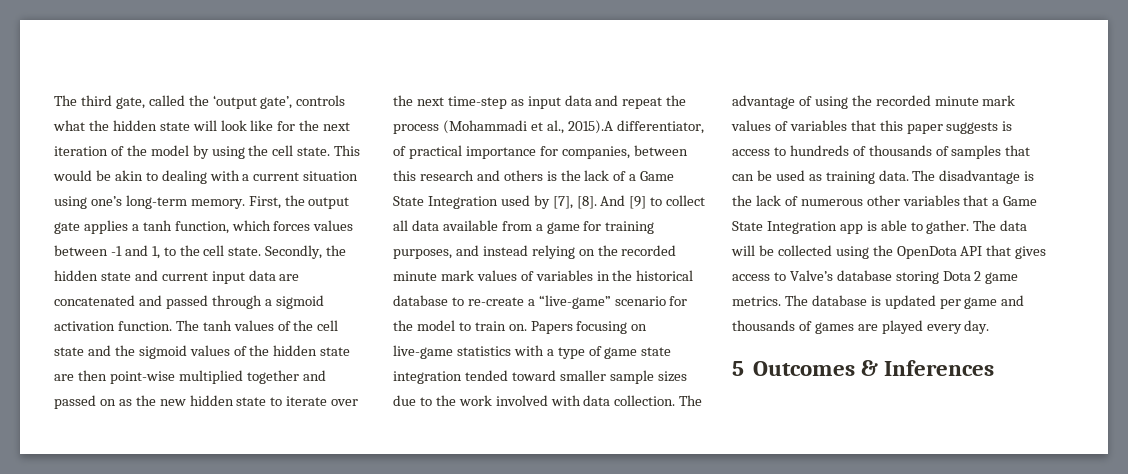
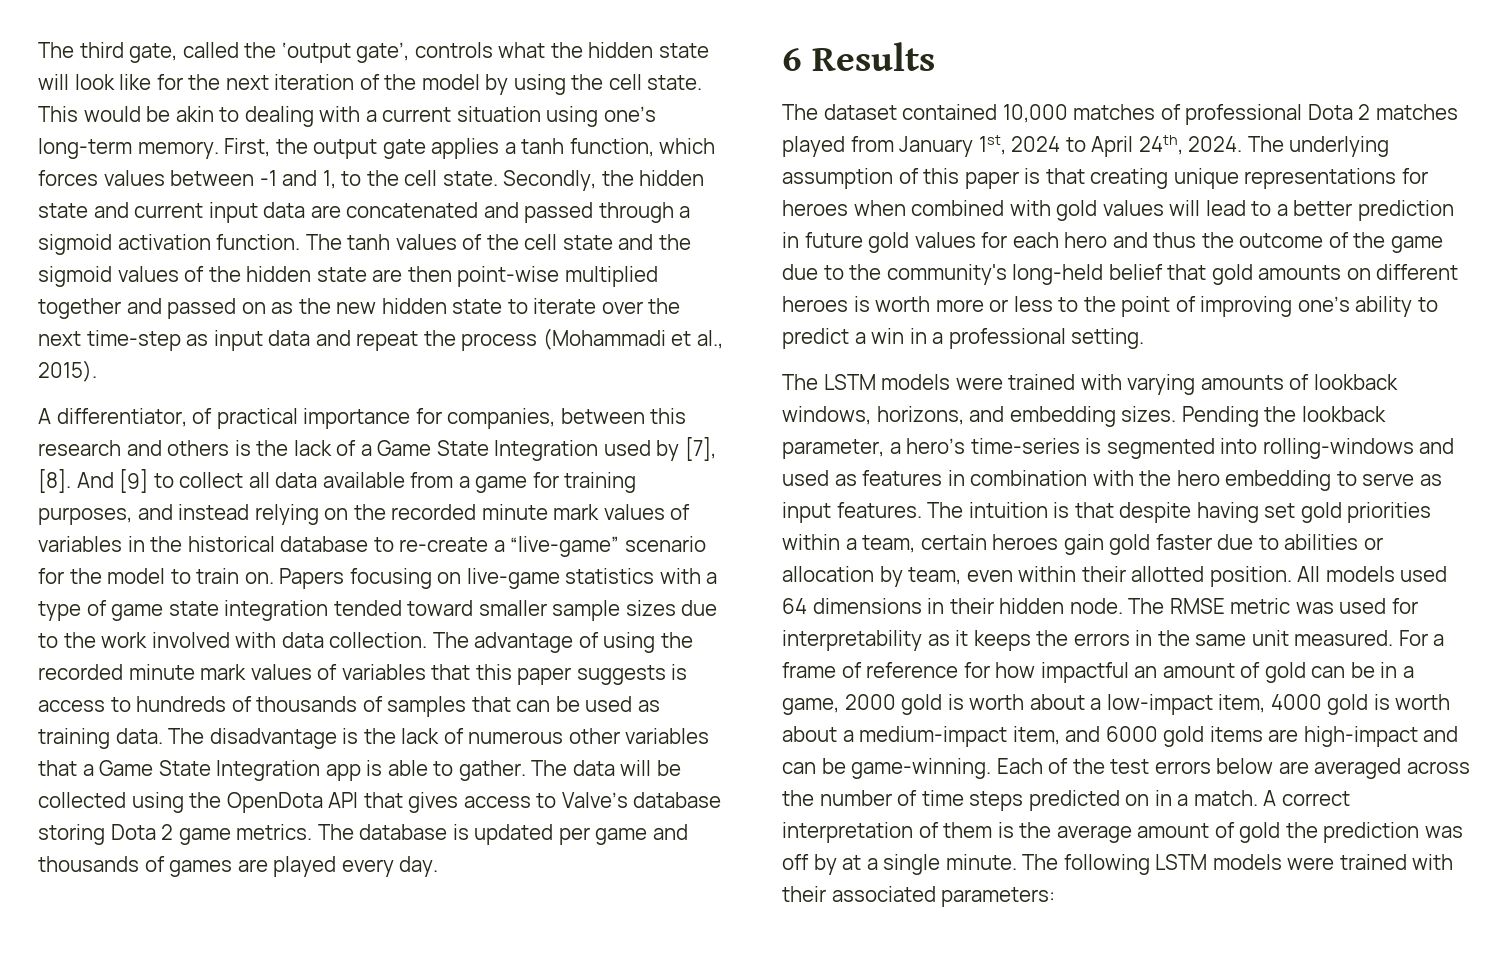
[567,120,613,134] 2015).A -> [38,360,97,382] [38,408,51,424] 2015). // A
[732,360,995,376] 5 Outcomes & Inferences -> [782,42,936,71] [782,104,1458,125] [782,135,1390,157] [782,168,1428,189] [782,200,1454,221] [782,232,1443,253] [782,264,1459,285] [782,296,1438,317] [782,328,1145,349] [782,374,1398,395] [782,406,1386,427] [782,438,1455,459] [782,470,1442,491] [782,502,1432,523] [782,534,1383,555] [782,566,1448,587] [782,598,1418,614] [782,630,1445,651] [782,662,1414,683] [782,694,1451,715] [782,726,1459,747] [782,758,1470,779] [782,790,1350,811] [782,822,1463,843] [782,854,1454,875] [782,886,1056,907] 6 Results // The dataset contained 10,000 matches of professional Dota 2 matches played from January 1st, 2024 to April 24th, 2024. The underlying assumption of this paper is that creating unique representations for heroes when combined with gold values will lead to a better prediction in future gold values for each hero and thus the outcome of the game due to the community's long-held belief that gold amounts on different heroes is worth more or less to the point of improving one’s ability to predict a win in a professional setting. // The LSTM models were trained with varying amounts of lookback windows, horizons, and embedding sizes. Pending the lookback parameter, a hero’s time-series is segmented into rolling-windows and used as features in combination with the hero embedding to serve as input features. The intuition is that despite having set gold priorities within a team, certain heroes gain gold faster due to abilities or allocation by team, even within their allotted position. All models used 64 dimensions in their hidden node. The RMSE metric was used for interpretability as it keeps the errors in the same unit measured. For a frame of reference for how impactful an amount of gold can be in a game, 2000 gold is worth about a low-impact item, 4000 gold is worth about a medium-impact item, and 6000 gold items are high-impact and can be game-winning. Each of the test errors below are averaged across the number of time steps predicted on in a match. A correct interpretation of them is the average amount of gold the prediction was off by at a single minute. The following LSTM models were trained with their associated parameters:

